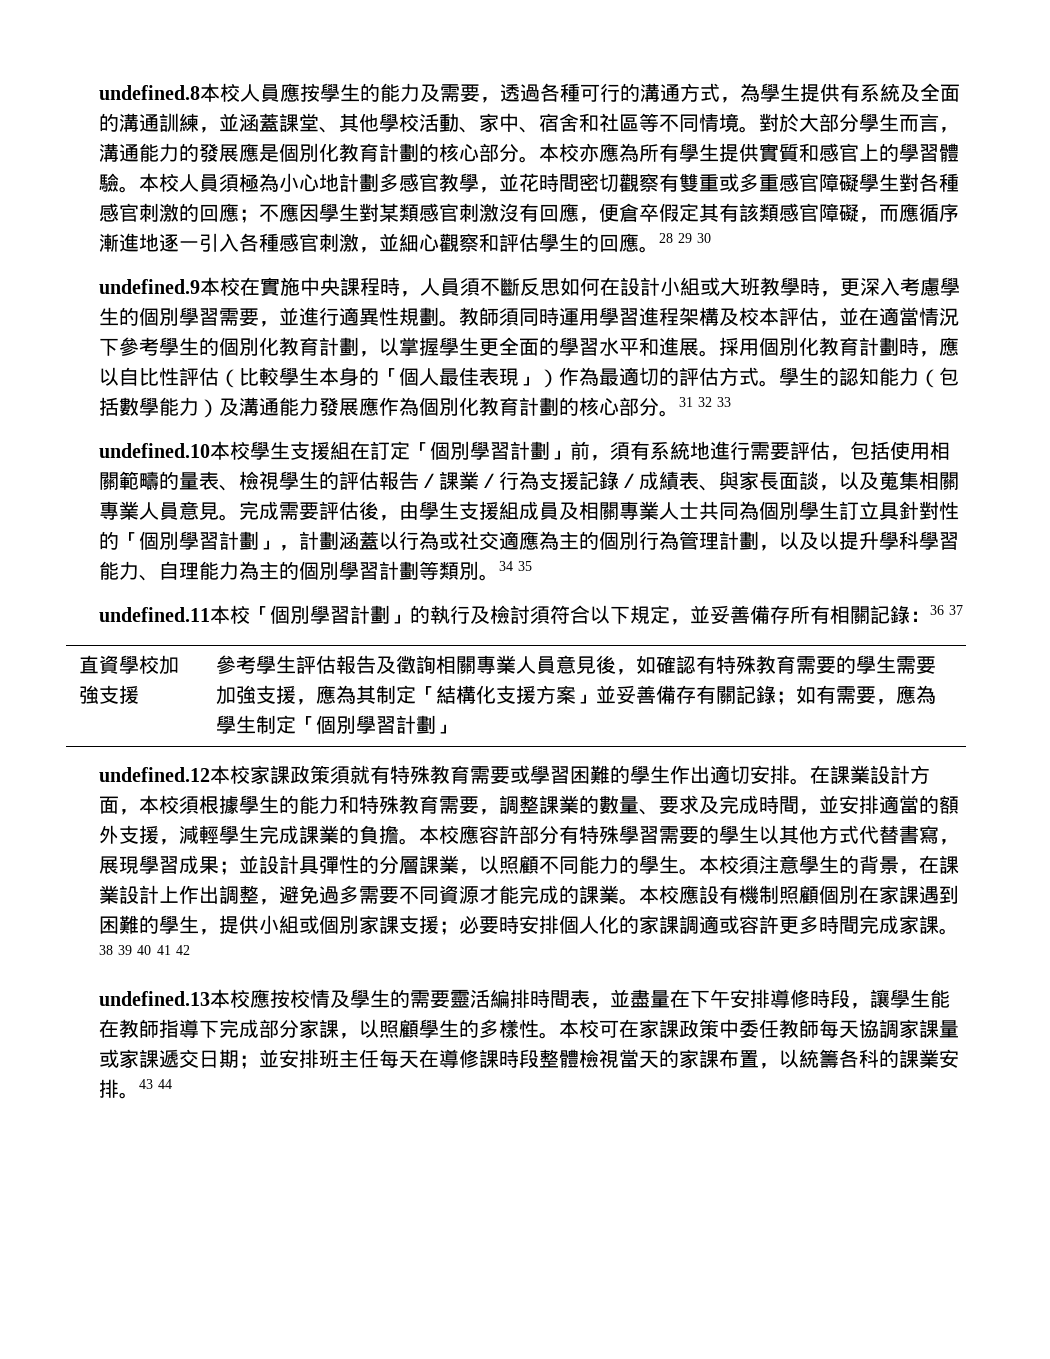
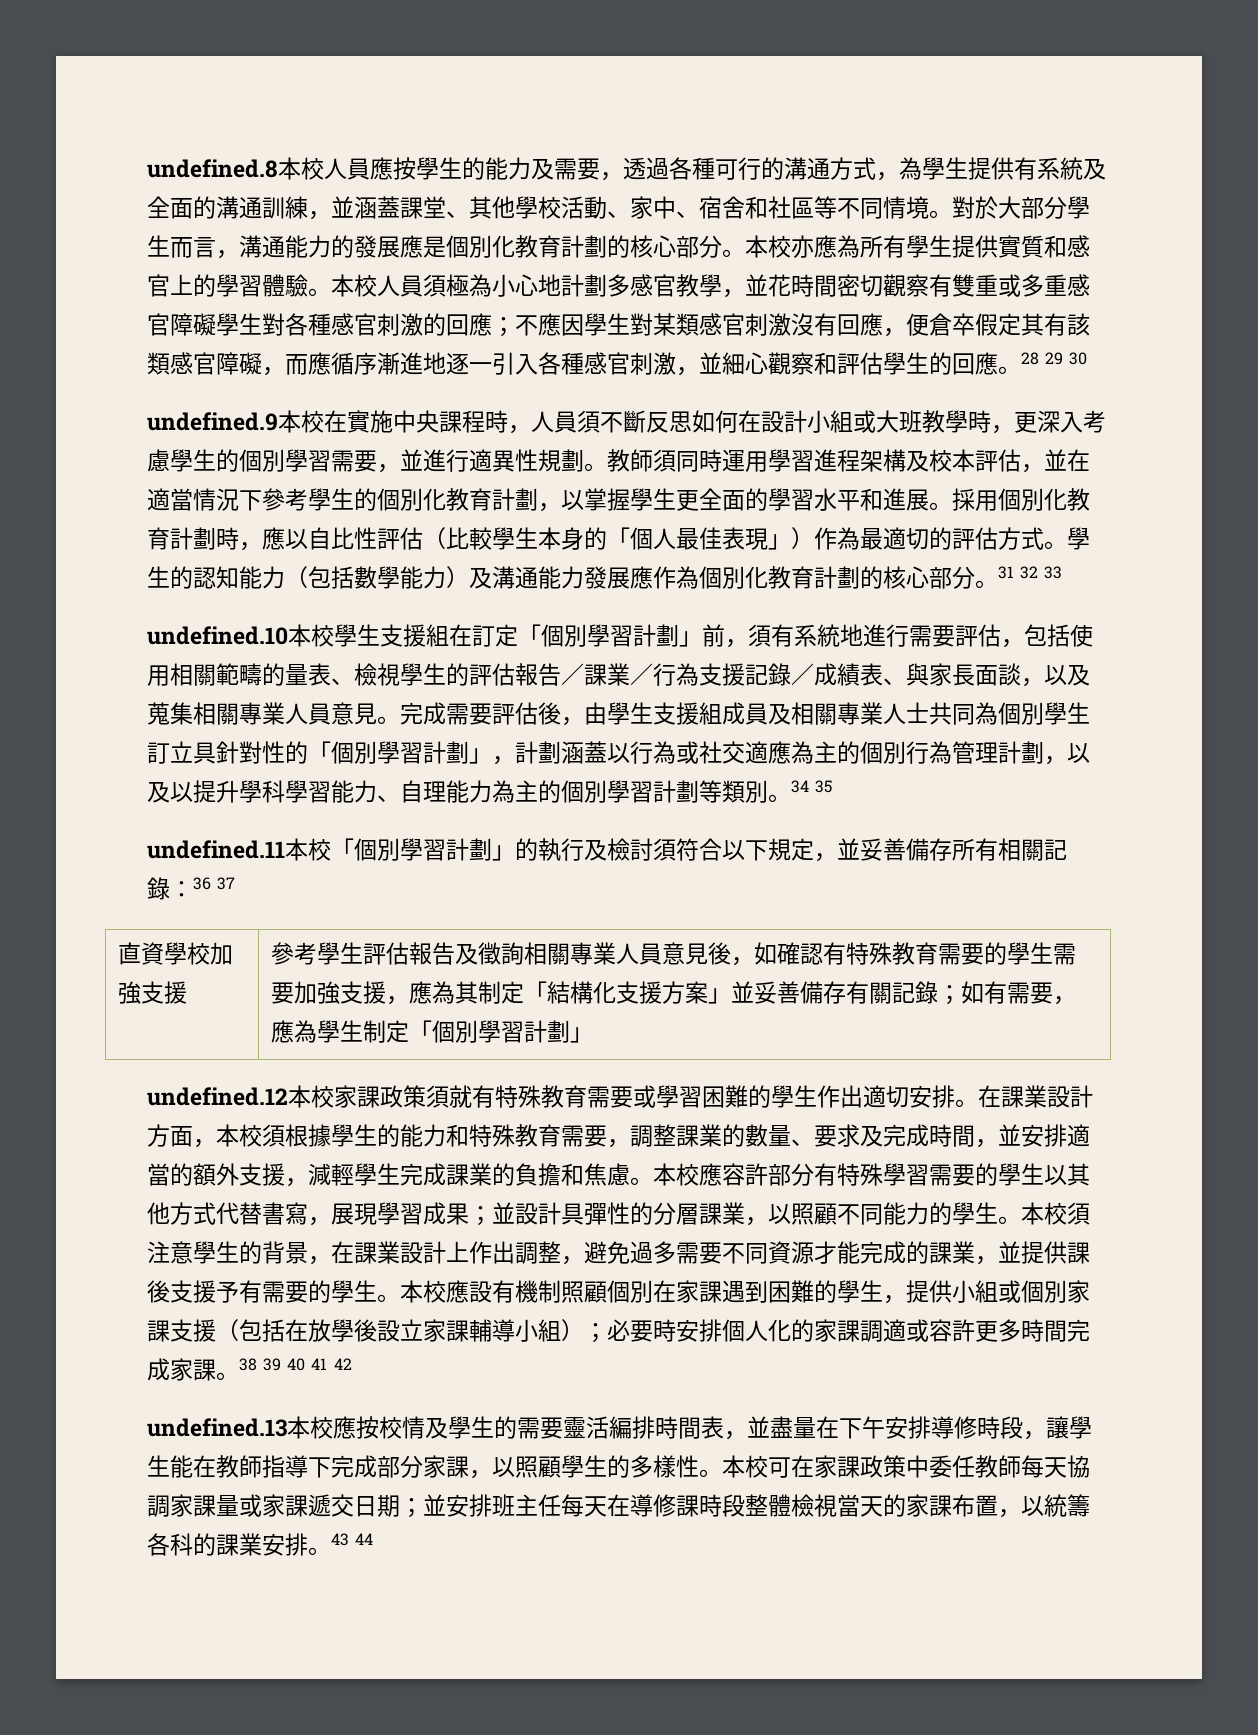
(399, 834) none -> [560,1163,630,1186] 和焦慮
(619, 894) none -> [974,1241,1090,1265] [146,1280,377,1303] ，並提供課後支援予有需要的學生
(439, 924) none -> [215,1319,584,1342] （包括在放學後設立家課輔導小組）

